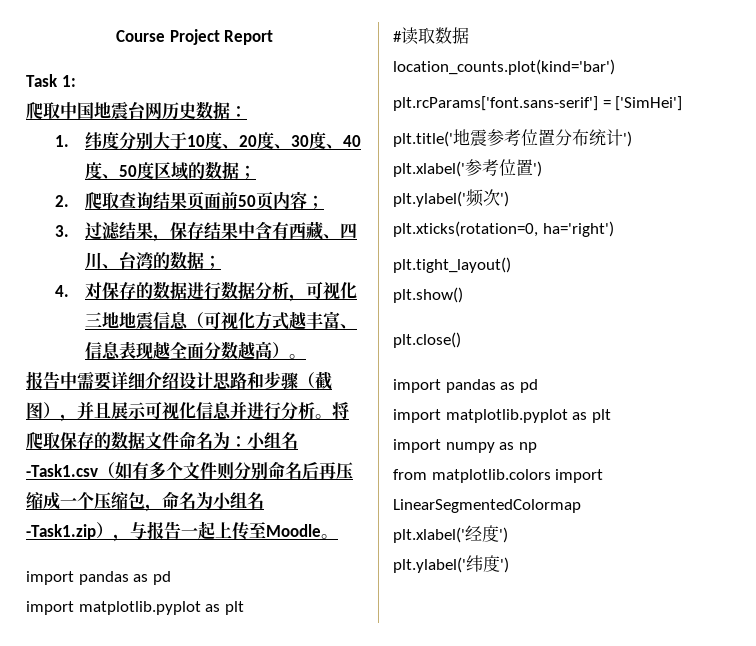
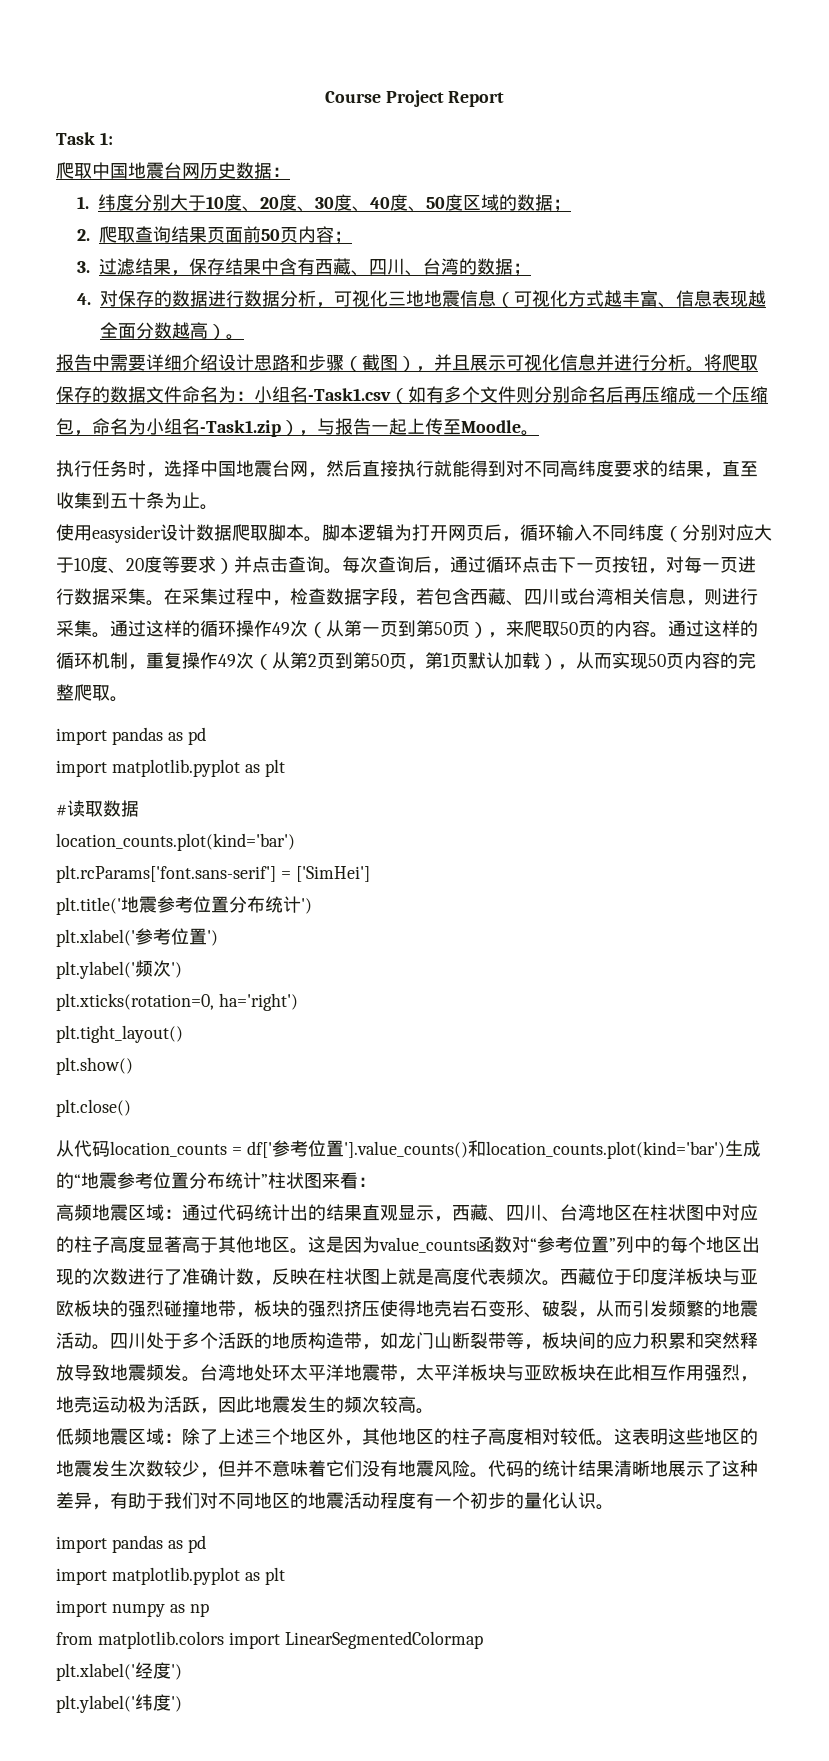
(338, 536) none -> [56,460,758,478] [56,492,218,510] [56,524,772,543] [56,556,756,574] [56,588,758,606] [56,620,758,638] [56,652,756,670] [56,684,128,702] // 执行任务时，选择中国地震台网，然后直接执行就能得到对不同高纬度要求的结果，直至收集到五十条为止。 // 使用easysider设计数据爬取脚本。脚本逻辑为打开网页后，循环输入不同纬度（分别对应大于10度、20度等要求）并点击查询。每次查询后，通过循环点击下一页按钮，对每一页进行数据采集。在采集过程中，检查数据字段，若包含西藏、四川或台湾相关信息，则进行采集。通过这样的循环操作49次（从第一页到第50页），来爬取50页的内容。通过这样的循环机制，重复操作49次（从第2页到第50页，第1页默认加载），从而实现50页内容的完整爬取。
(461, 340) none -> [56,1140,761,1159] [56,1172,376,1189] [56,1204,758,1222] [56,1236,760,1254] [56,1268,758,1286] [56,1300,758,1318] [56,1332,758,1350] [56,1364,758,1382] [56,1396,434,1414] [56,1428,758,1446] [56,1460,758,1478] [56,1492,614,1510] // 从代码location_counts = df['参考位置'].value_counts()和location_counts.plot(kind='bar')生成的“地震参考位置分布统计”柱状图来看： // 高频地震区域：通过代码统计出的结果直观显示，西藏、四川、台湾地区在柱状图中对应的柱子高度显著高于其他地区。这是因为value_counts函数对“参考位置”列中的每个地区出现的次数进行了准确计数，反映在柱状图上就是高度代表频次。西藏位于印度洋板块与亚欧板块的强烈碰撞地带，板块的强烈挤压使得地壳岩石变形、破裂，从而引发频繁的地震活动。四川处于多个活跃的地质构造带，如龙门山断裂带等，板块间的应力积累和突然释放导致地震频发。台湾地处环太平洋地震带，太平洋板块与亚欧板块在此相互作用强烈，地壳运动极为活跃，因此地震发生的频次较高。 // 低频地震区域：除了上述三个地区外，其他地区的柱子高度相对较低。这表明这些地区的地震发生次数较少，但并不意味着它们没有地震风险。代码的统计结果清晰地展示了这种差异，有助于我们对不同地区的地震活动程度有一个初步的量化认识。

